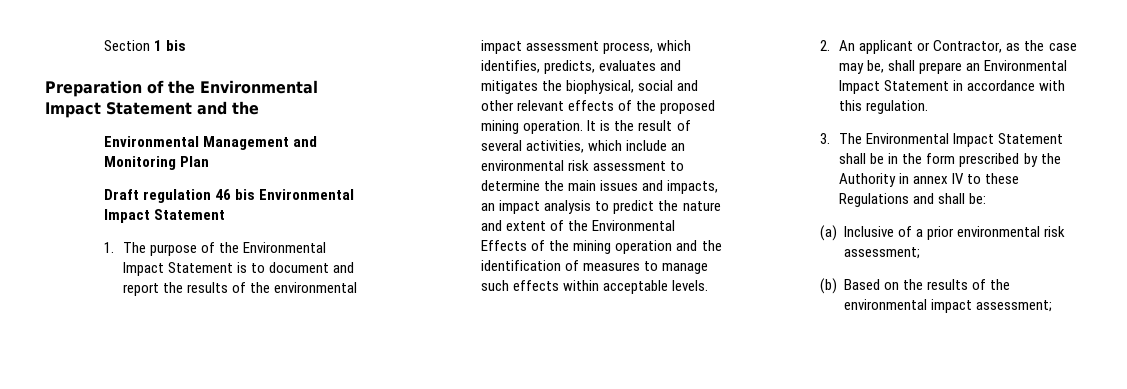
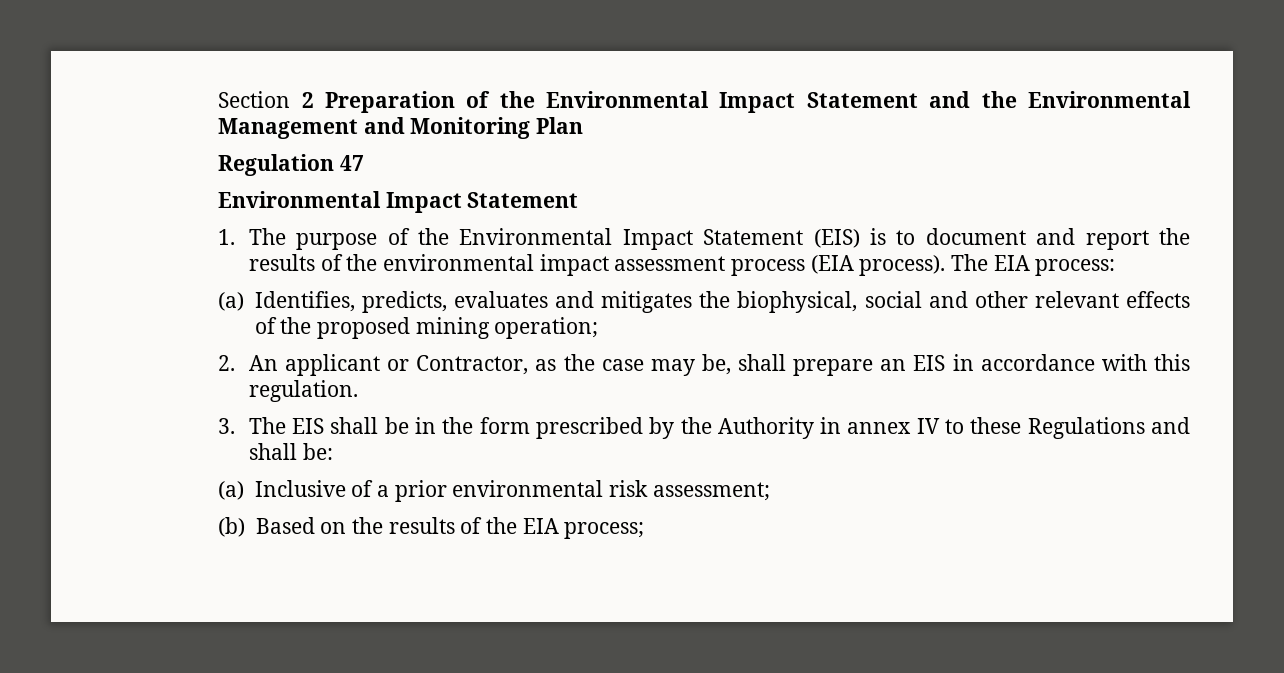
[153,40,186,51] 1 bis // -> [301,92,314,108] 2
(259, 108) // -> (1017, 99) none
[103,189,255,203] Draft regulation 46 bis -> [218,154,364,176] Regulation 47 //
(234, 267) none -> [813,229,860,248] (EIS)
[603,40,692,54] [481,60,541,73] process, which identifies, -> [730,254,1116,276] [218,291,355,312] process (EIA process). The EIA process: // (a) Identifies,
[523,120,691,134] [481,140,686,153] [481,160,685,171] [481,180,719,194] [481,200,721,214] [481,220,676,231] [481,240,722,254] [481,260,709,274] [481,280,709,294] operation. It is the result of several activities, which include an environmental risk assessment to determine the main issues and impacts, an impact analysis to predict the nature and extent of the Environmental Effects of the mining operation and the identification of measures to manage such effects within acceptable levels. -> [494,317,599,339] operation;
[984,60,1068,71] [839,80,950,94] Environmental Impact Statement -> [913,355,946,371] EIS
[866,133,1064,147] Environmental Impact Statement -> [292,418,325,434] EIS
[844,299,1053,313] environmental impact assessment; -> [522,518,645,539] EIA process;

